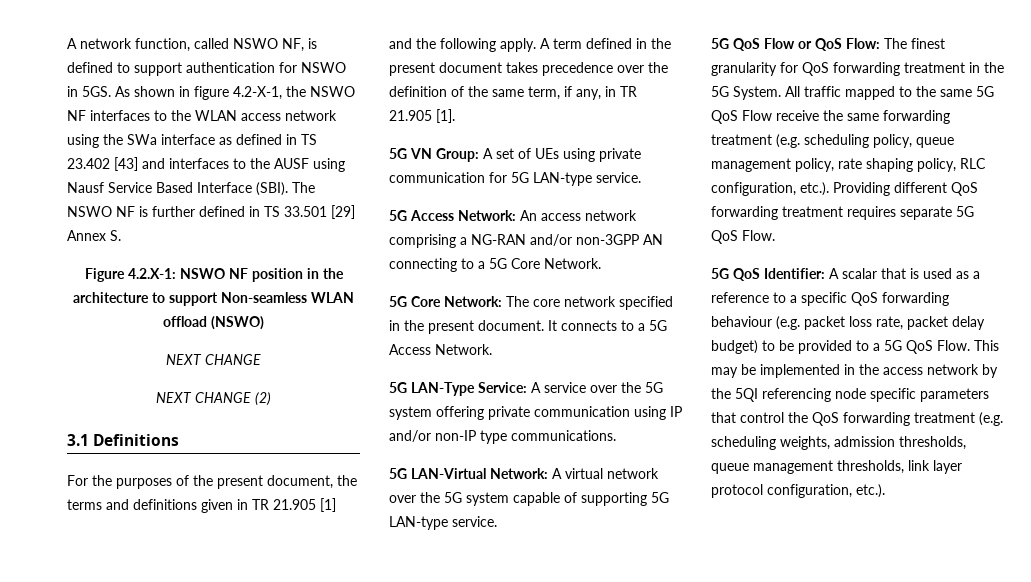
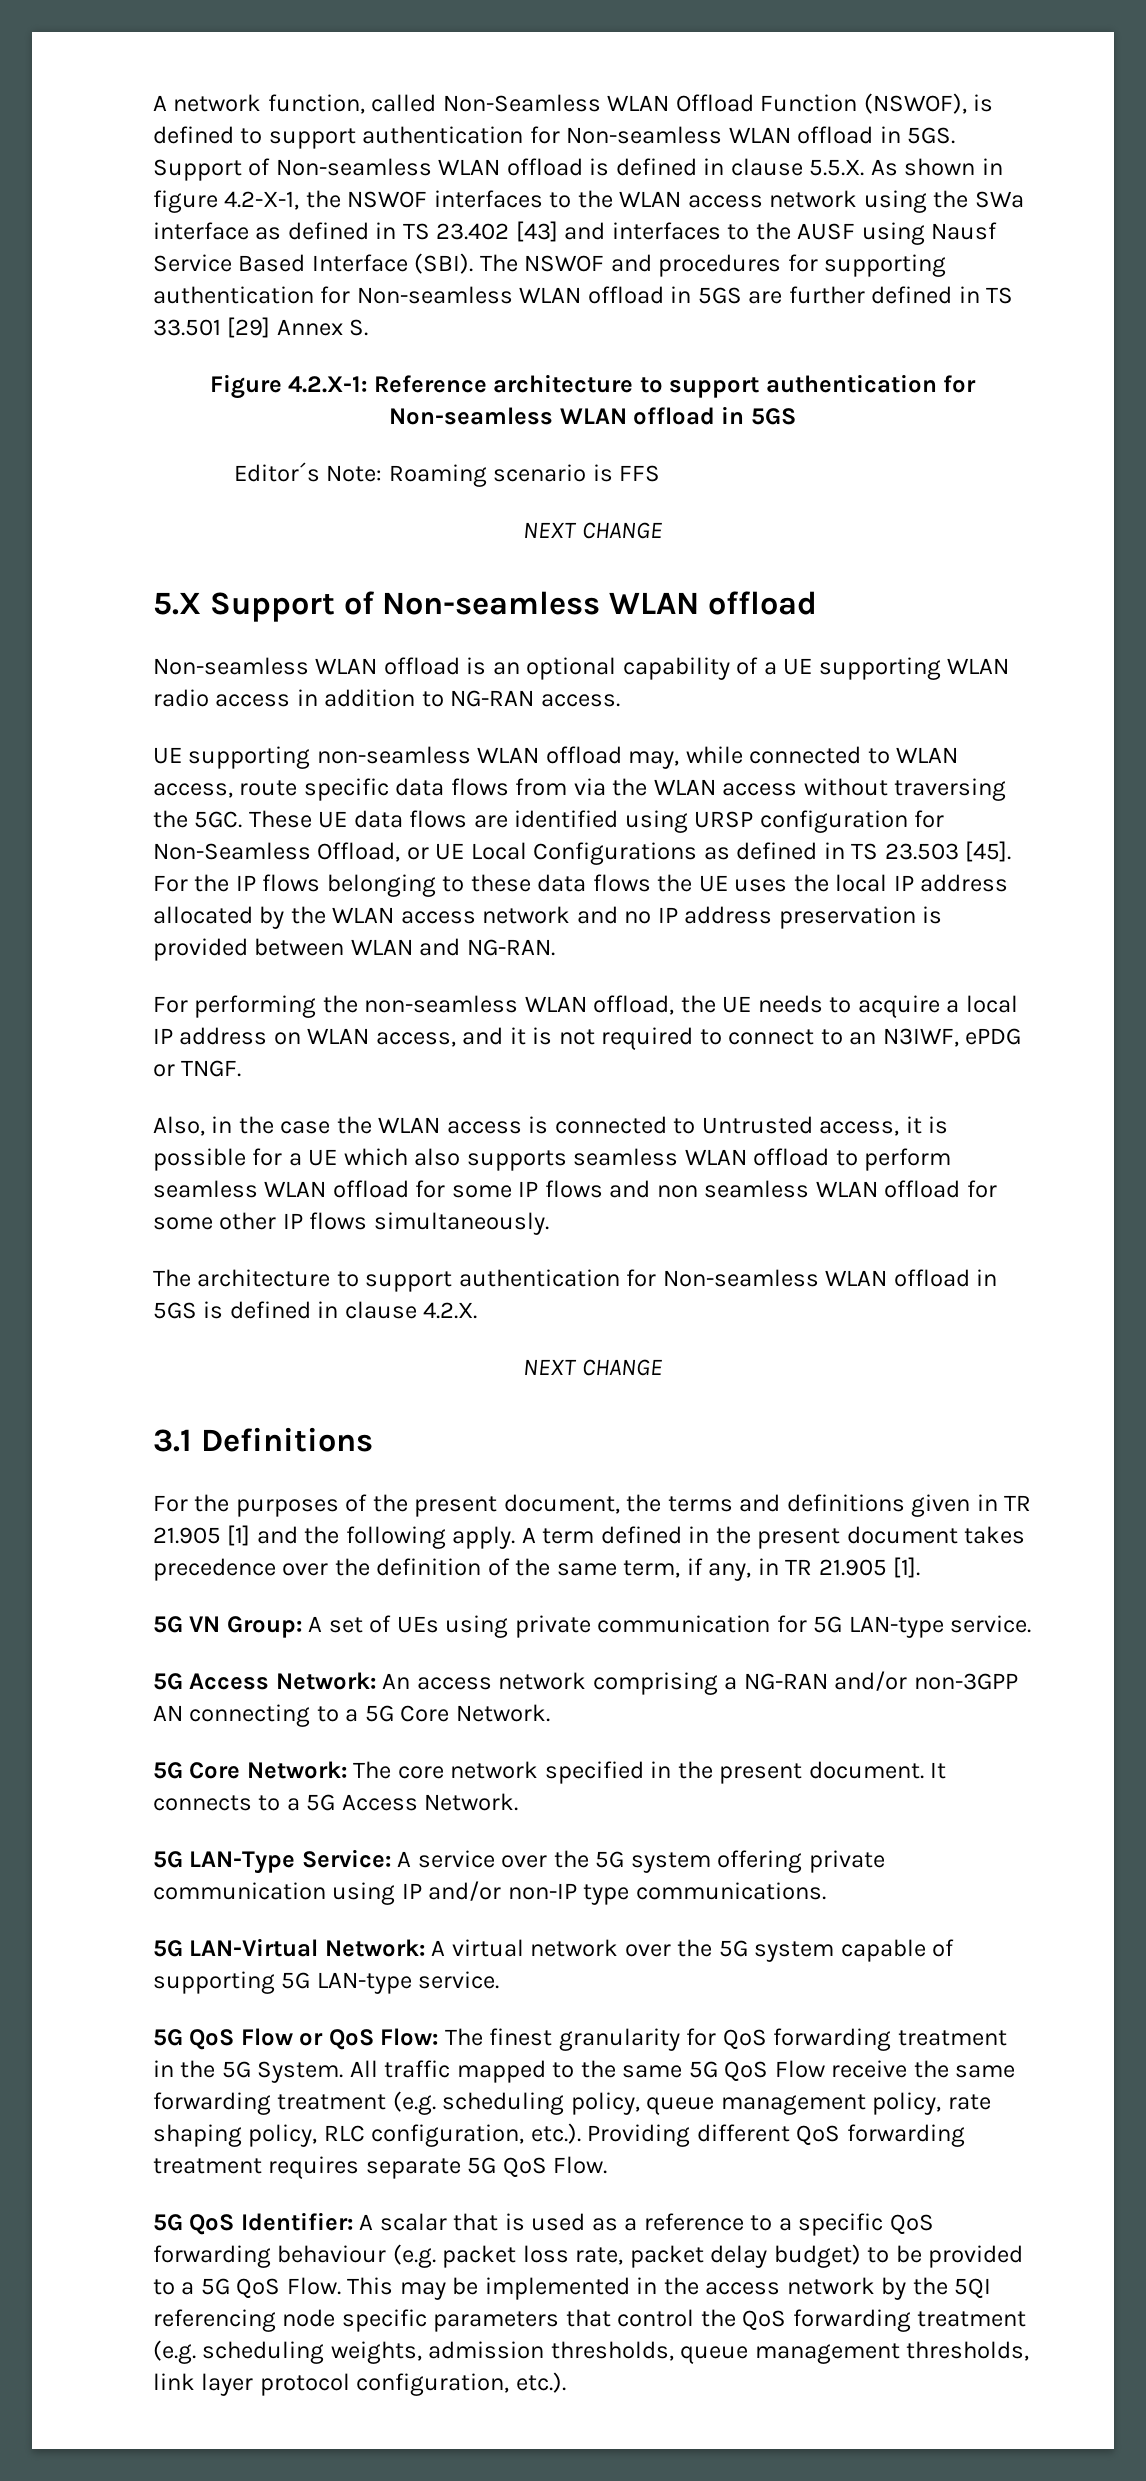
[233,38,304,52] NSWO NF, -> [442,93,967,114] Non-Seamless WLAN Offload Function (NSWOF),
[301,62,346,73] [67,86,111,97] NSWO in 5GS. -> [566,126,956,144] [153,158,865,181] Non-seamless WLAN offload in 5GS. Support of Non-seamless WLAN offload is defined in clause 5.5.X.
[310,86,355,97] [67,110,86,121] NSWO NF -> [347,191,428,208] NSWOF
[67,206,148,217] NSWO NF is -> [524,254,947,277] [153,286,783,304] NSWOF and procedures for supporting authentication for Non-seamless WLAN offload in 5GS are
[179,268,344,282] [73,292,354,306] [163,316,264,330] [166,354,261,365] [156,392,271,406] NSWO NF position in the architecture to support Non-seamless WLAN offload (NSWO) // NEXT CHANGE // NEXT CHANGE (2) -> [373,374,977,398] [389,406,796,425] [233,462,661,487] [523,522,662,539] [153,591,817,622] [153,657,1010,680] [153,689,620,707] [153,746,959,769] [153,778,1007,801] [153,810,945,833] [153,841,1012,865] [153,874,1009,897] [153,906,943,929] [153,938,555,961] [153,995,1018,1018] [153,1027,1022,1050] [153,1060,242,1077] [153,1116,949,1136] [153,1148,952,1171] [153,1180,997,1198] [153,1212,549,1235] [153,1269,998,1292] [153,1301,478,1319] [523,1359,662,1376] Reference architecture to support authentication for Non-seamless WLAN offload in 5GS // Editor´s Note: Roaming scenario is FFS // NEXT CHANGE // 5.X Support of Non-seamless WLAN offload // Non-seamless WLAN offload is an optional capability of a UE supporting WLAN radio access in addition to NG-RAN access. // UE supporting non-seamless WLAN offload may, while connected to WLAN access, route specific data flows from via the WLAN access without traversing the 5GC. These UE data flows are identified using URSP configuration for Non-Seamless Offload, or UE Local Configurations as defined in TS 23.503 [45]. For the IP flows belonging to these data flows the UE uses the local IP address allocated by the WLAN access network and no IP address preservation is provided between WLAN and NG-RAN. // For performing the non-seamless WLAN offload, the UE needs to acquire a local IP address on WLAN access, and it is not required to connect to an N3IWF, ePDG or TNGF. // Also, in the case the WLAN access is connected to Untrusted access, it is possible for a UE which also supports seamless WLAN offload to perform seamless WLAN offload for some IP flows and non seamless WLAN offload for some other IP flows simultaneously. // The architecture to support authentication for Non-seamless WLAN offload in 5GS is defined in clause 4.2.X. // NEXT CHANGE

